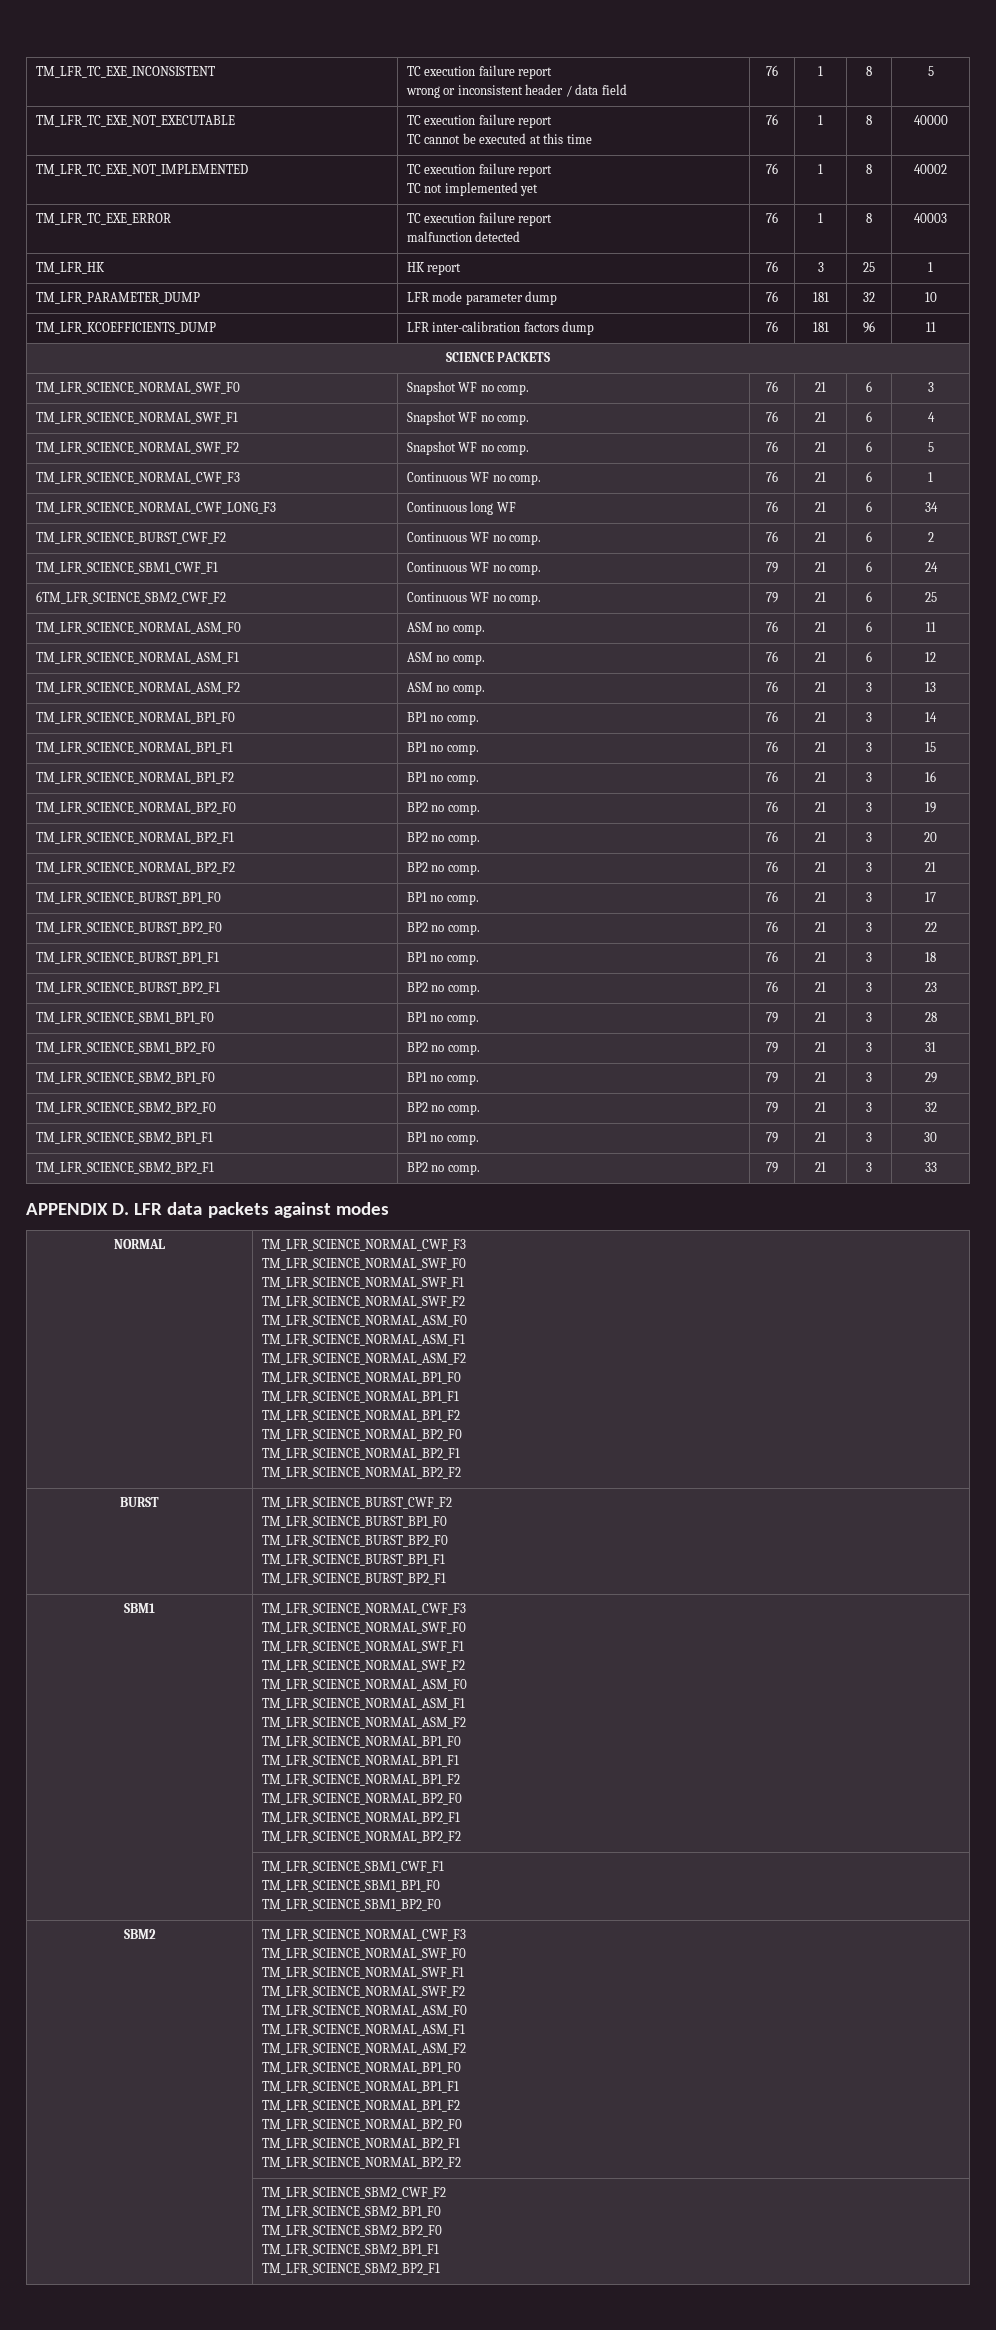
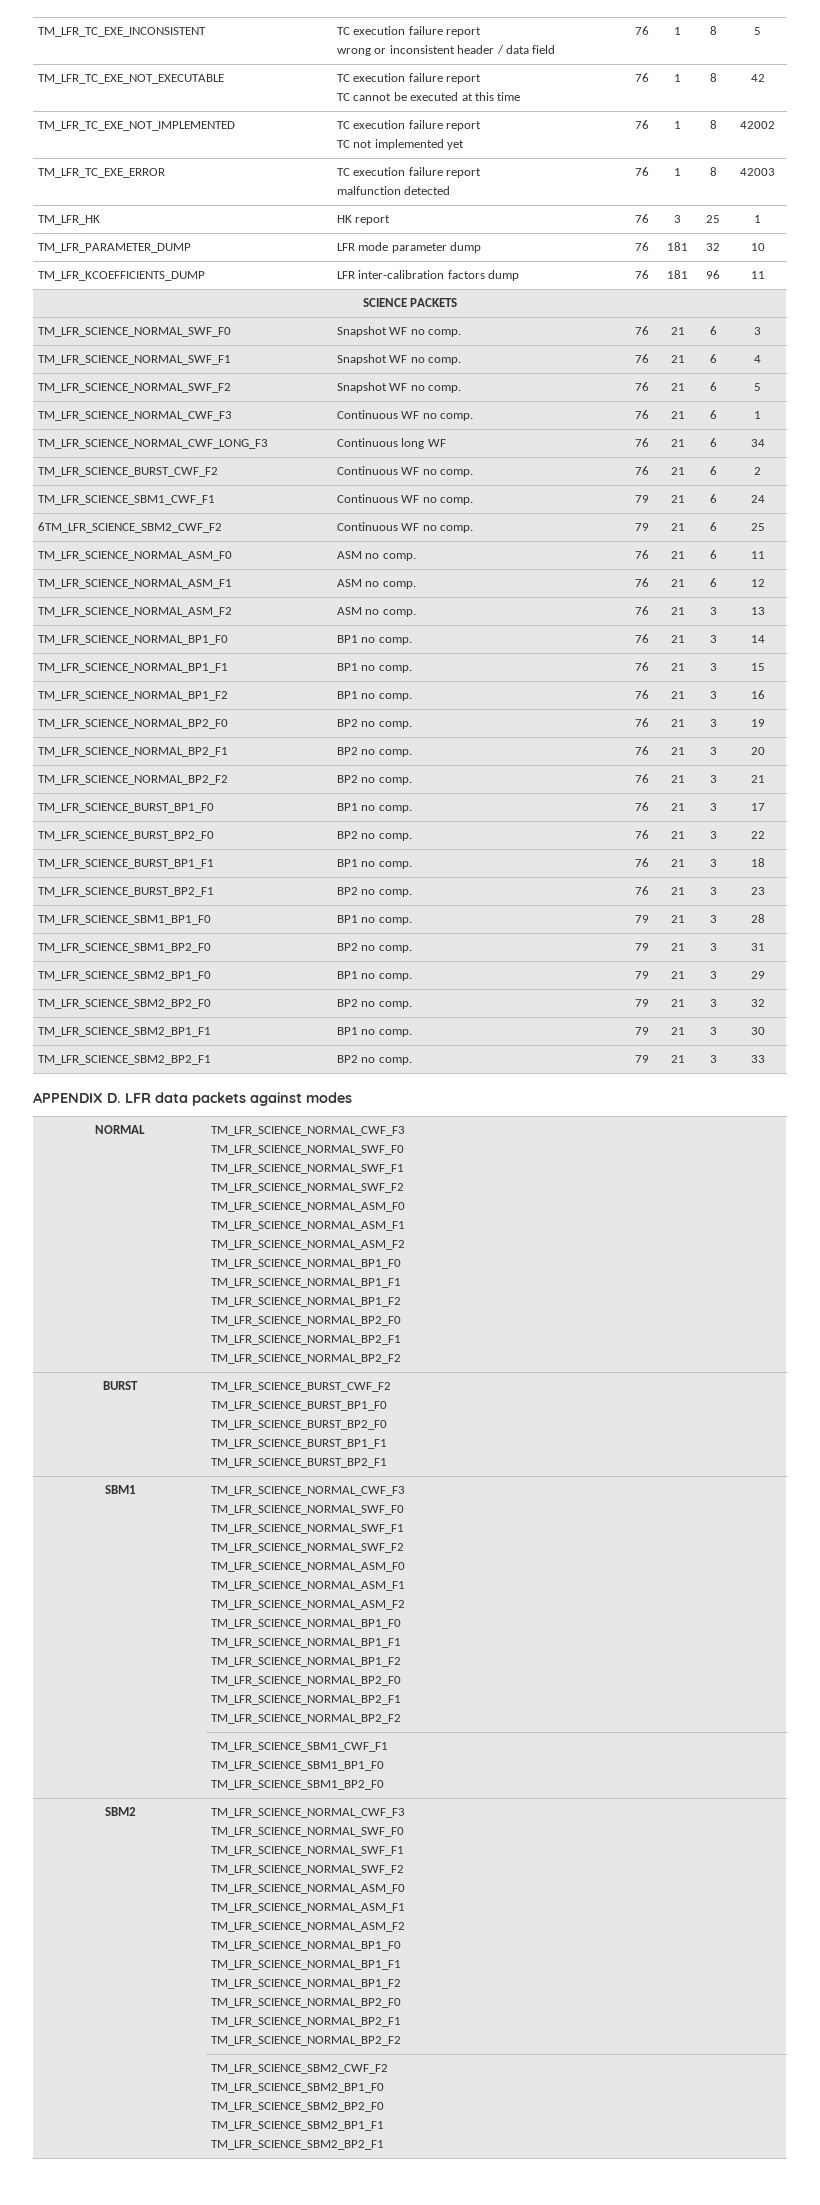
[913,115,948,125] 40000 -> [750,74,765,82] 42
[914,164,947,174] 40002 -> [740,121,775,129] 42002
[914,213,947,223] 40003 -> [740,168,775,176] 42003

